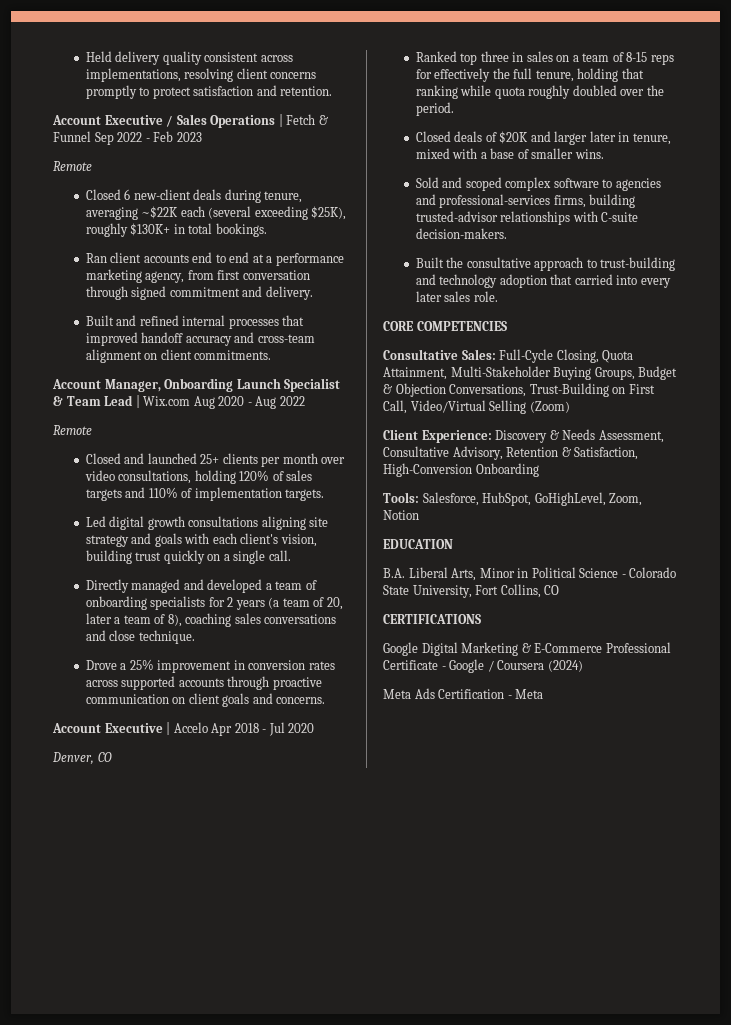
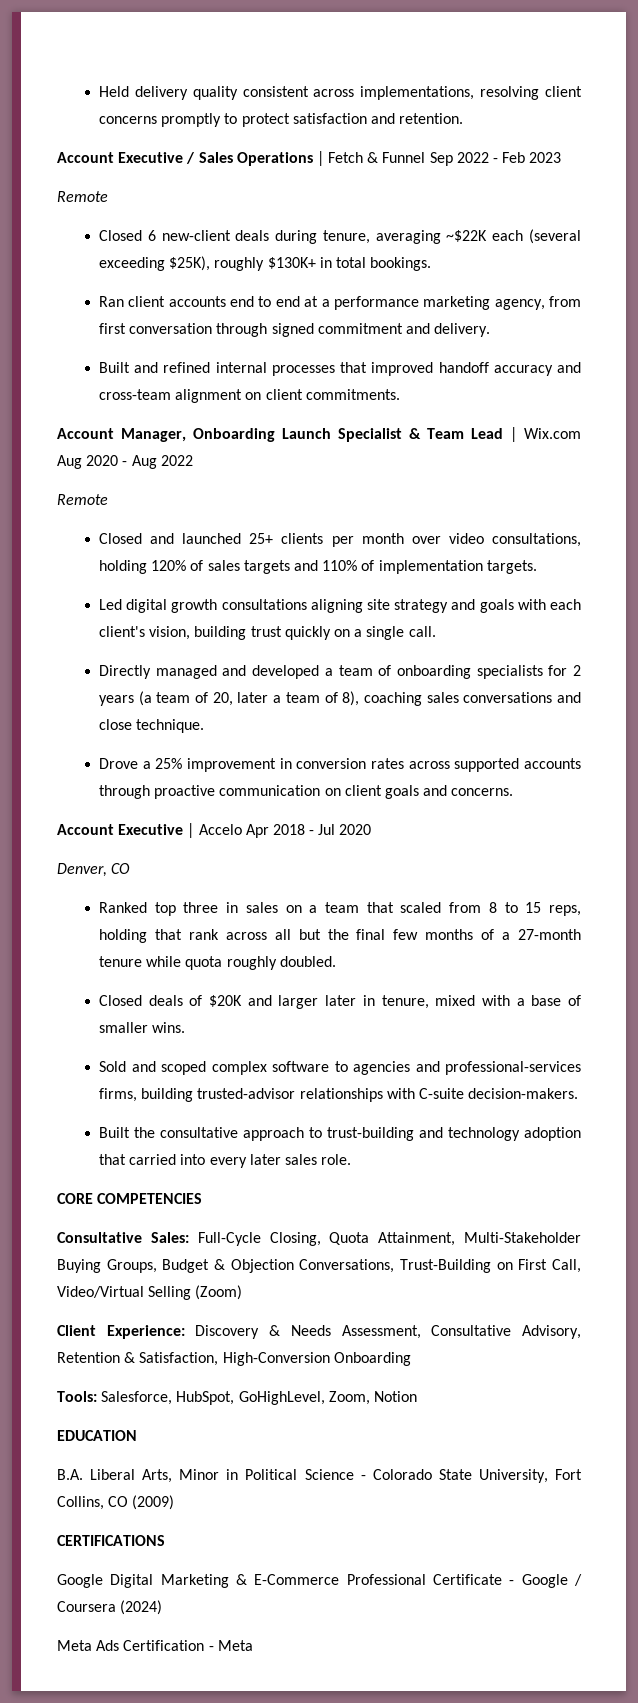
[612,52,674,65] [415,68,644,82] [415,85,664,99] [415,102,454,116] of 8-15 reps for effectively the full tenure, holding that ranking while quota roughly doubled over the period. -> [366,902,581,916] [99,929,581,943] [99,956,336,970] that scaled from 8 to 15 reps, holding that rank across all but the final few months of a 27-month tenure while quota roughly doubled.
(560, 590) none -> [132,1495,175,1510] (2009)

